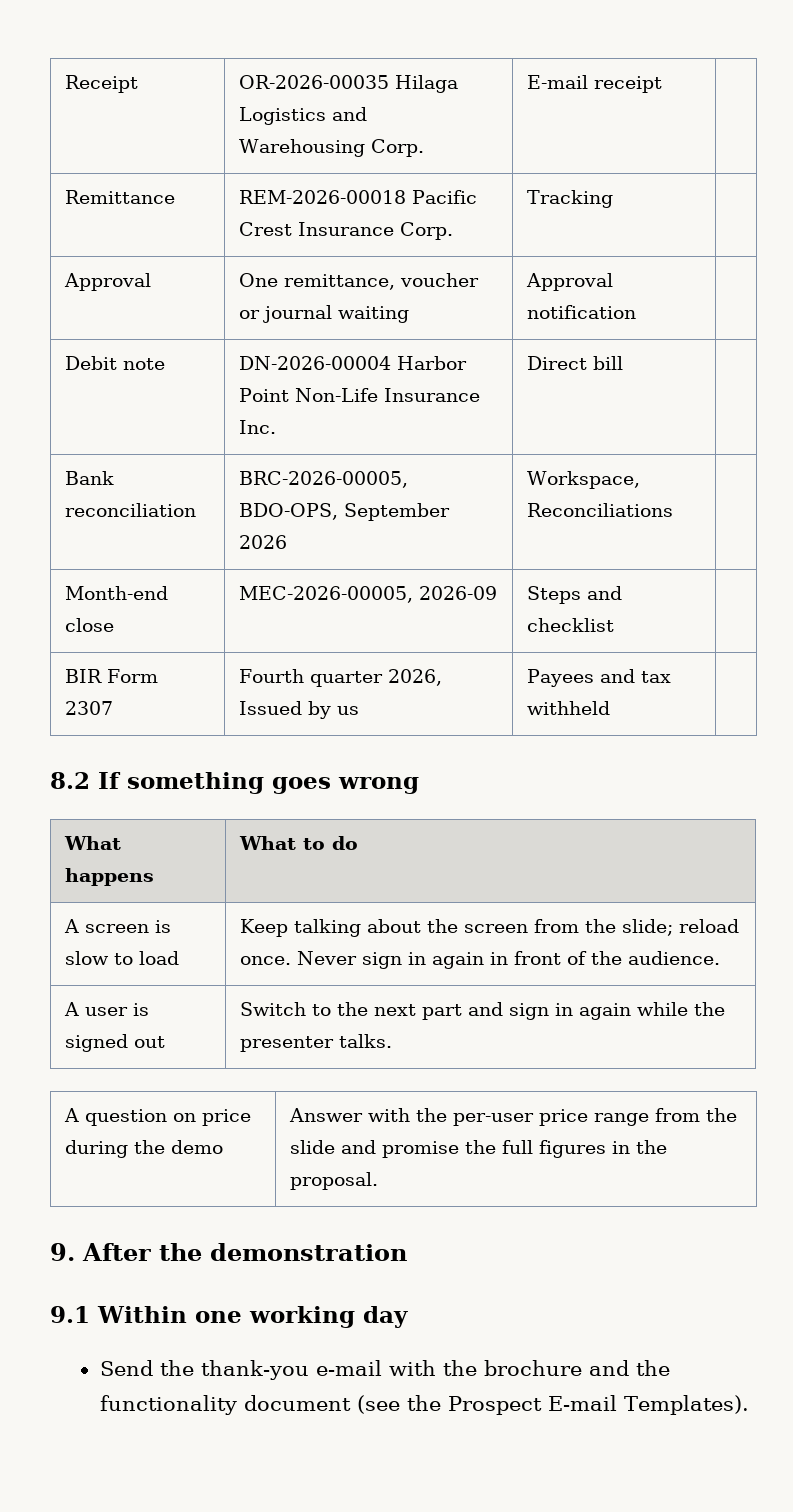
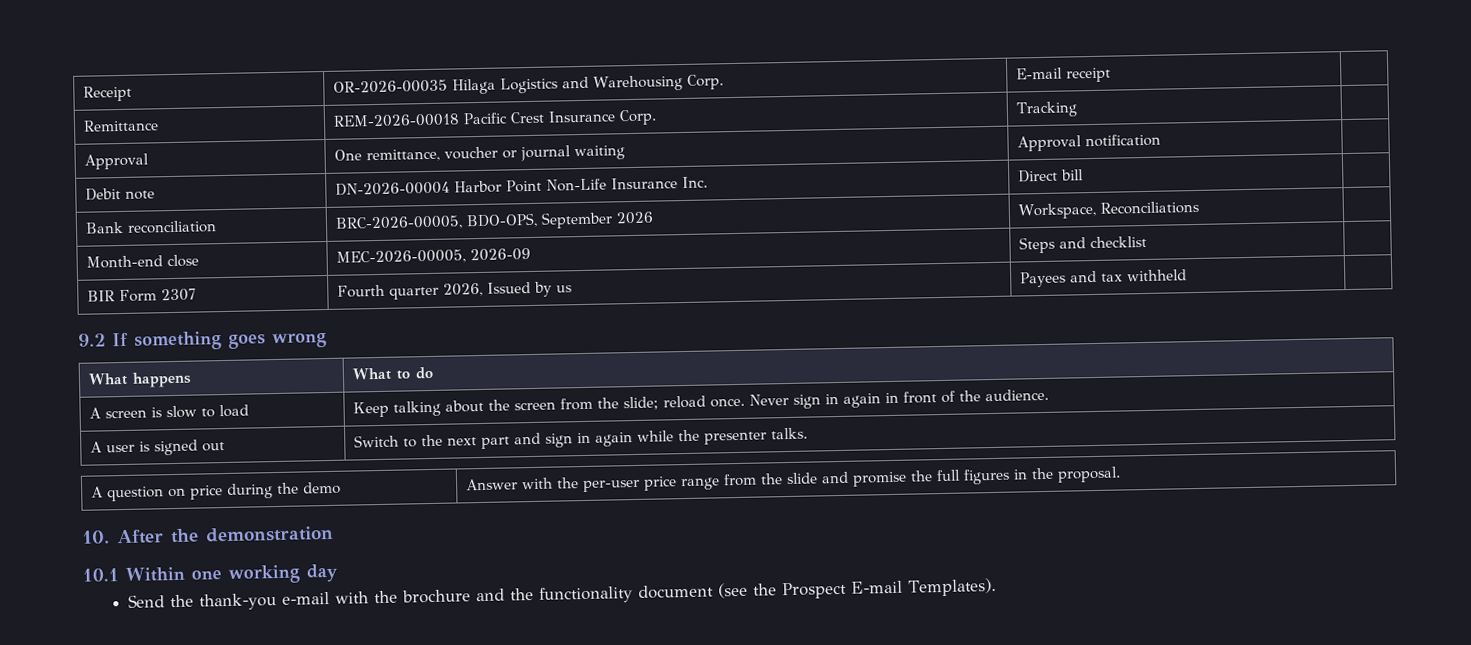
[50,772,90,789] 8.2 -> [78,333,106,347] 9.2
[50,1243,75,1261] 9. -> [81,530,110,544] 10.
[50,1306,90,1323] 9.1 -> [82,568,119,582] 10.1

